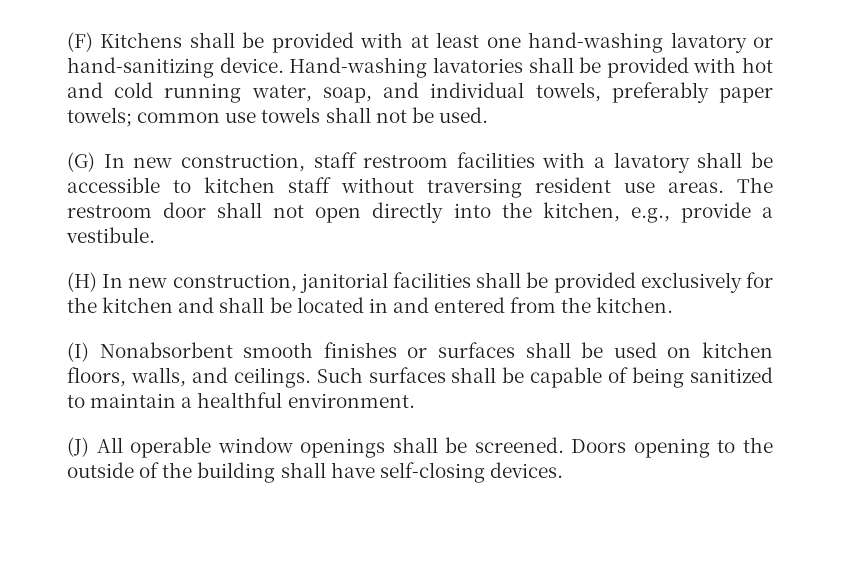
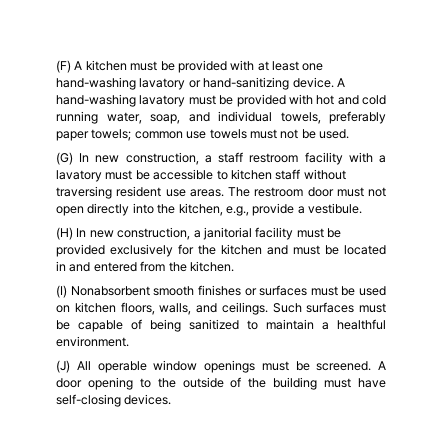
[100,32,235,48] Kitchens shall -> [74,60,158,71] A kitchen must
[289,57,574,78] Hand-washing lavatories shall -> [336,78,345,87] [56,94,216,107] A hand-washing lavatory must
[325,107,371,123] shall -> [249,129,277,139] must
(305, 162) none -> [204,155,212,163] a
[456,152,535,168] facilities -> [304,152,343,165] facility
[697,152,743,168] shall -> [105,170,133,180] must
[217,202,263,218] shall -> [336,187,364,197] must
[299,272,522,293] janitorial facilities shall -> [193,227,324,240] a janitorial facility must
[219,297,265,313] shall -> [293,245,320,255] must
[525,342,571,358] shall -> [310,286,338,296] must
[451,367,497,383] shall -> [359,303,386,313] must
[392,437,438,453] shall -> [261,361,289,371] must
[571,439,627,453] Doors -> [378,361,386,370] [56,378,82,388] A door
[280,462,326,478] shall -> [324,378,352,388] must

